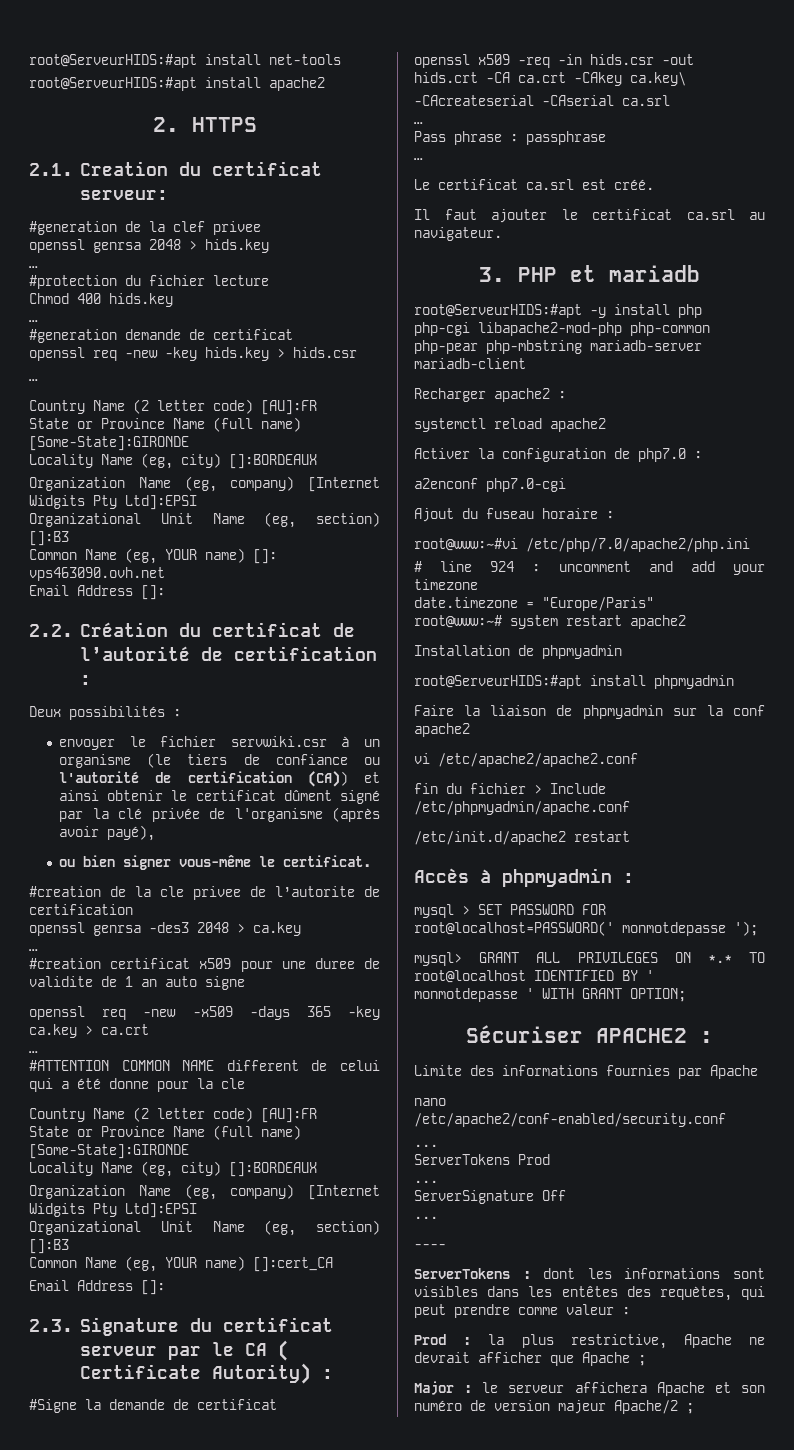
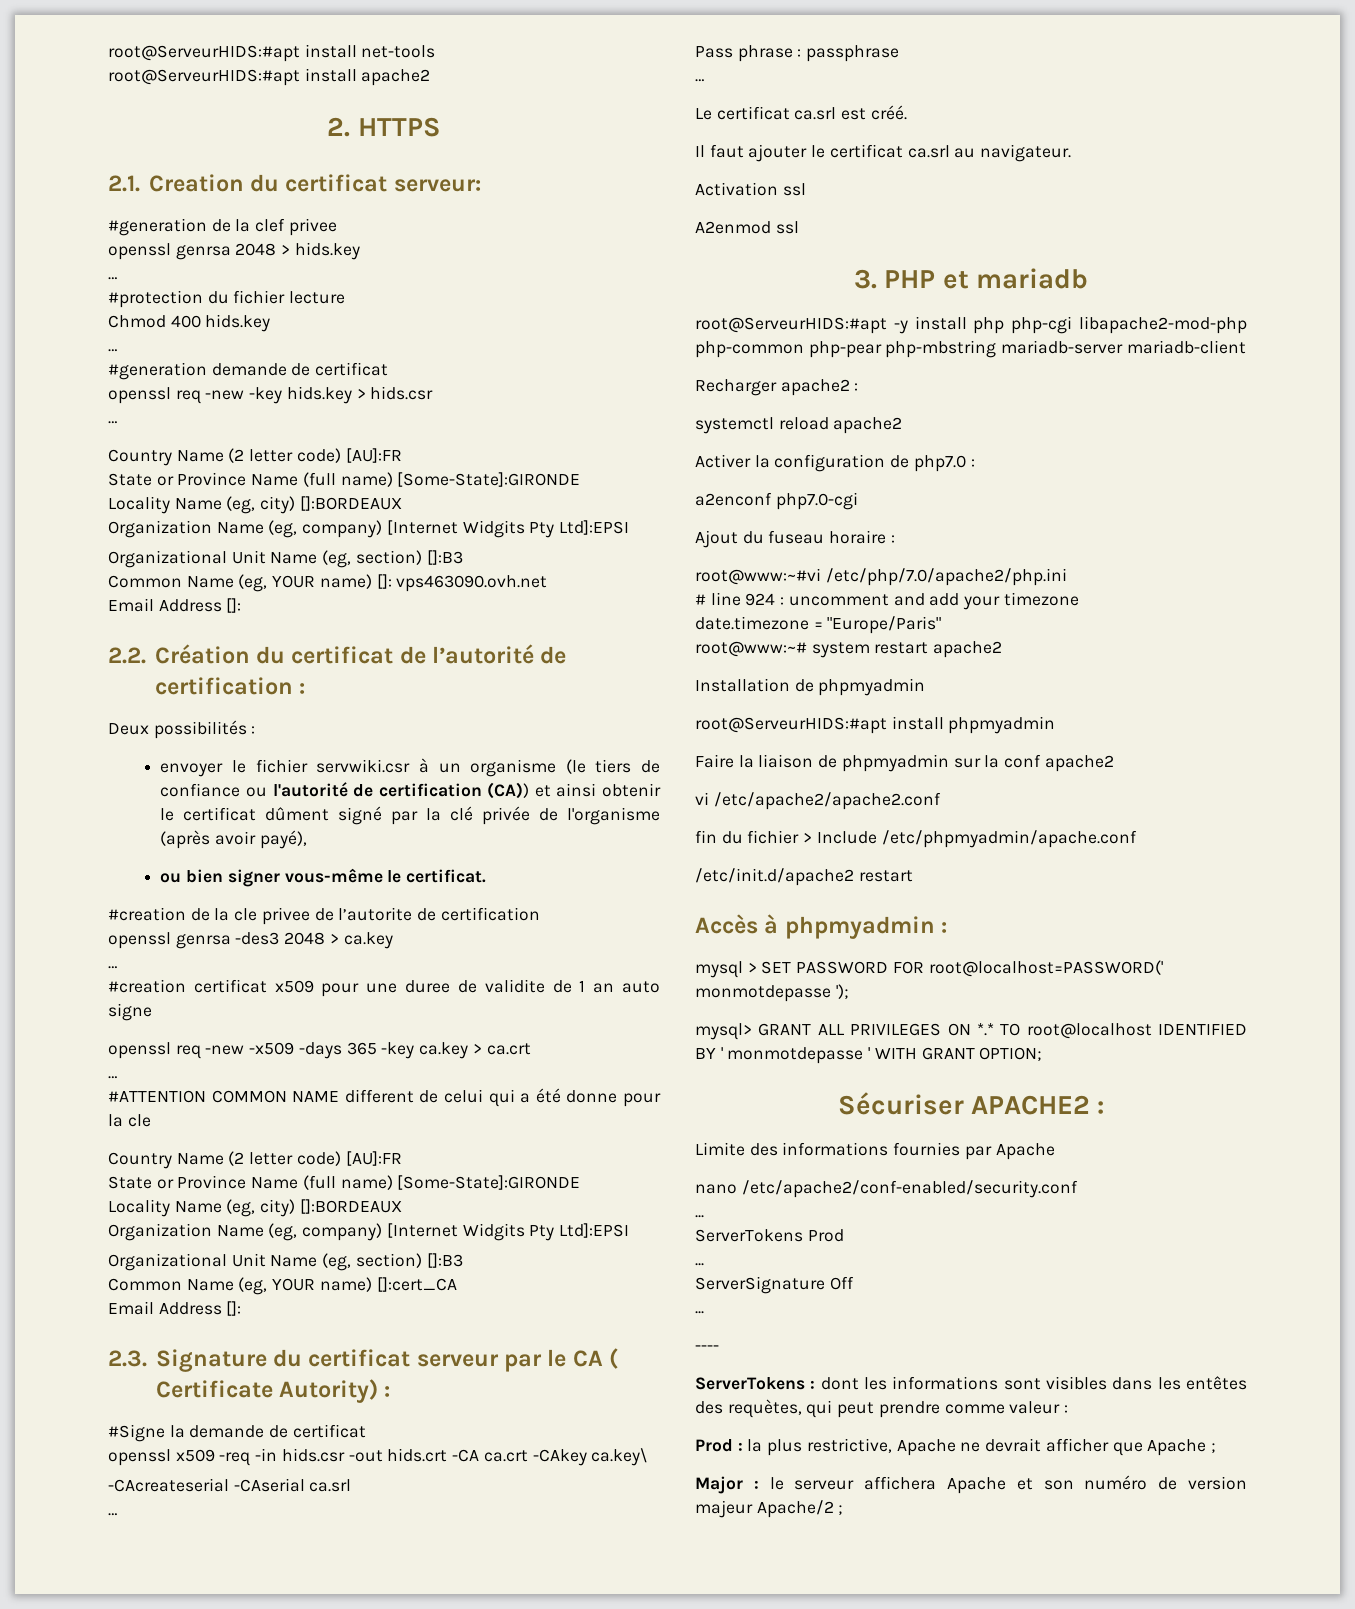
(502, 234) none -> [695,182,806,196] [695,221,799,234] // Activation ssl // A2enmod ssl

